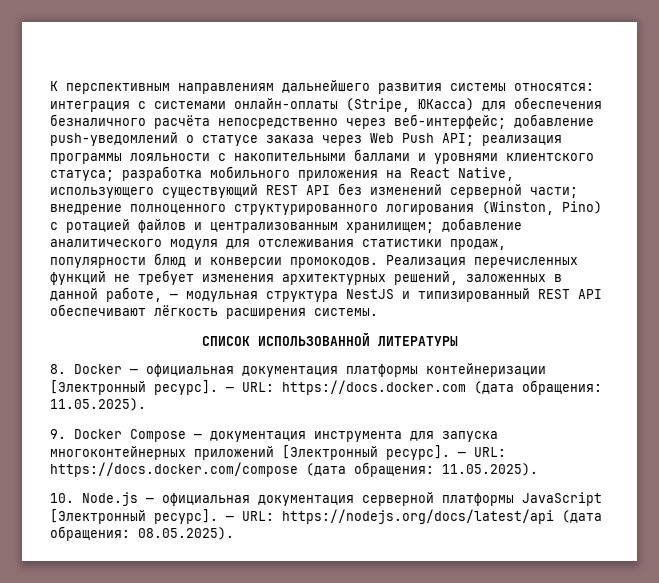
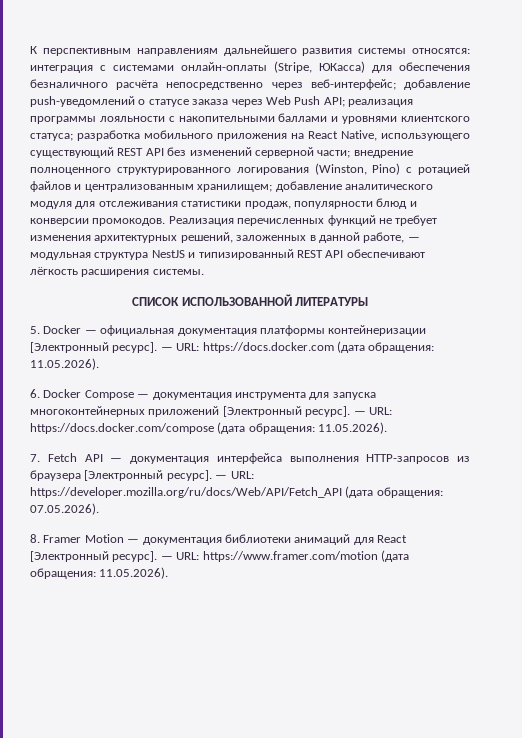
[50,364,66,374] 8. -> [30,326,40,334] 5.
[50,398,146,411] [50,429,66,439] 11.05.2025). // 9. -> [30,358,99,370] [30,389,40,398] 11.05.2026). // 6.
[442,463,538,476] [50,492,602,506] [50,509,602,524] [50,526,234,541] 11.05.2025). // 10. Node.js — официальная документация серверной платформы JavaScript [Электронный ресурс]. — URL: https://nodejs.org/docs/latest/api (дата обращения: 08.05.2025). -> [318,422,388,434] [30,453,470,464] [30,470,254,481] [30,486,443,498] [30,503,99,515] [30,534,407,545] [30,550,409,562] [30,567,169,579] 11.05.2026). // 7. Fetch API — документация интерфейса выполнения HTTP-запросов из браузера [Электронный ресурс]. — URL: https://developer.mozilla.org/ru/docs/Web/API/Fetch_API (дата обращения: 07.05.2026). // 8. Framer Motion — документация библиотеки анимаций для React [Электронный ресурс]. — URL: https://www.framer.com/motion (дата обращения: 11.05.2026).

